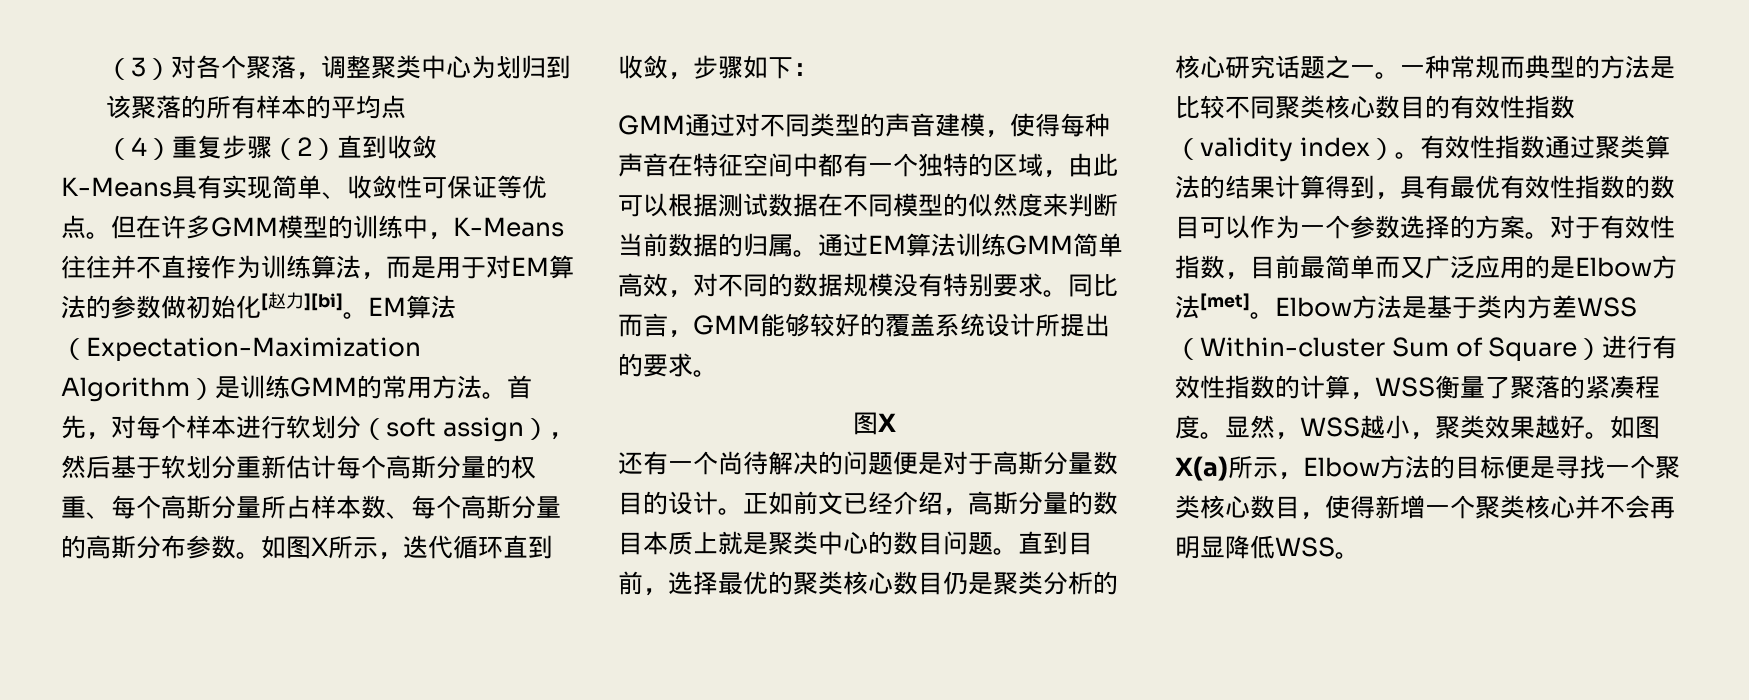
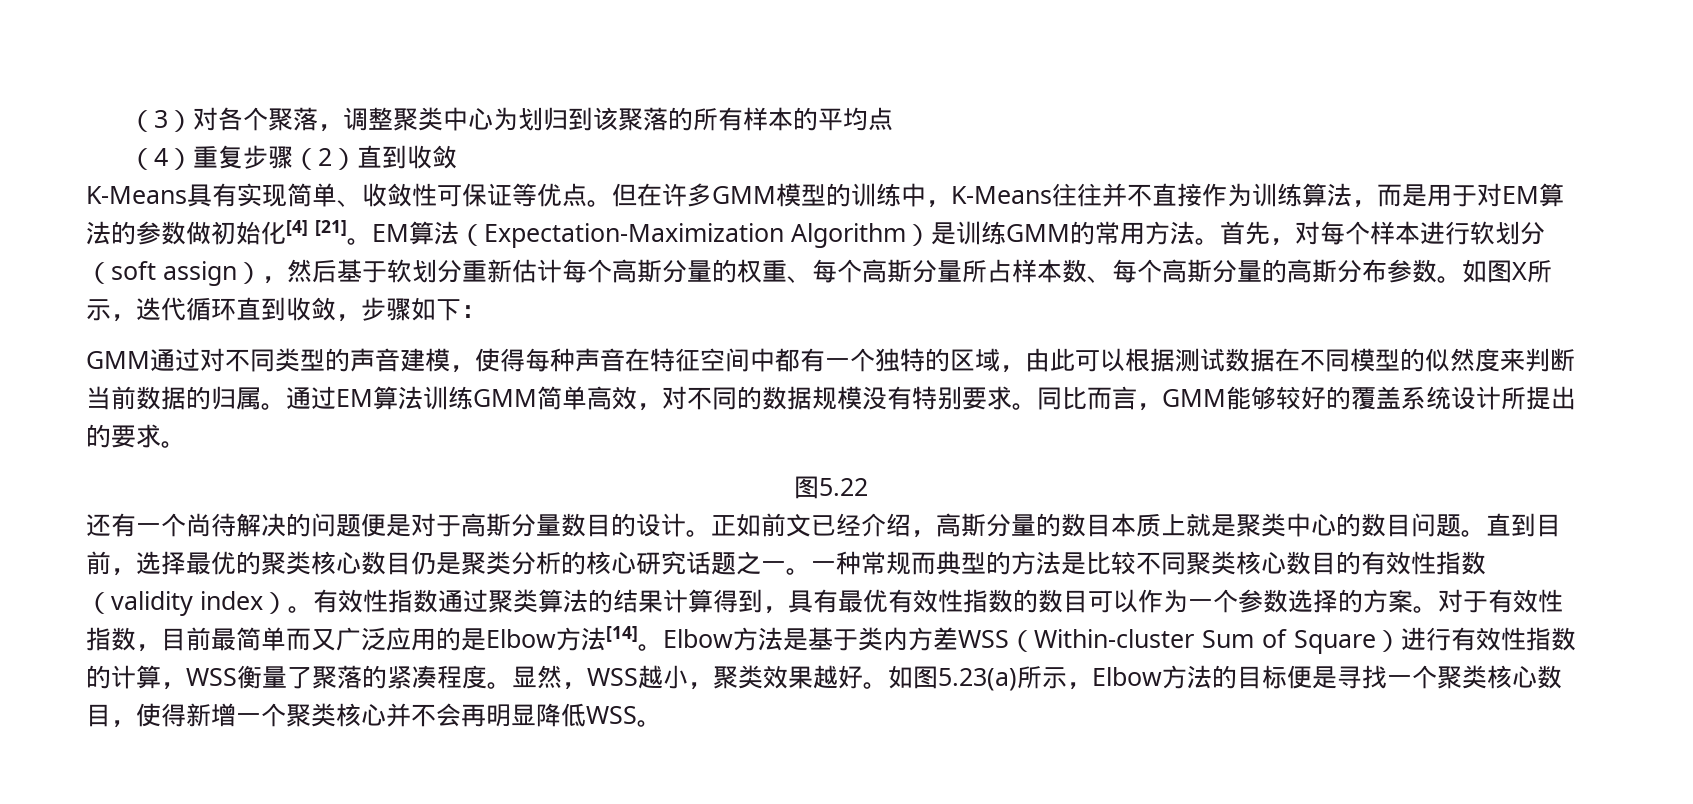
[261,292,343,311] [赵力][bi] -> [286,220,347,236] [4] [21]
[878,413,896,432] X -> [819,478,868,496] 5.22
[1200,293,1250,311] [met] -> [606,626,638,642] [14]
[1175,456,1228,481] X(a) -> [938,668,1017,691] 5.23(a)

